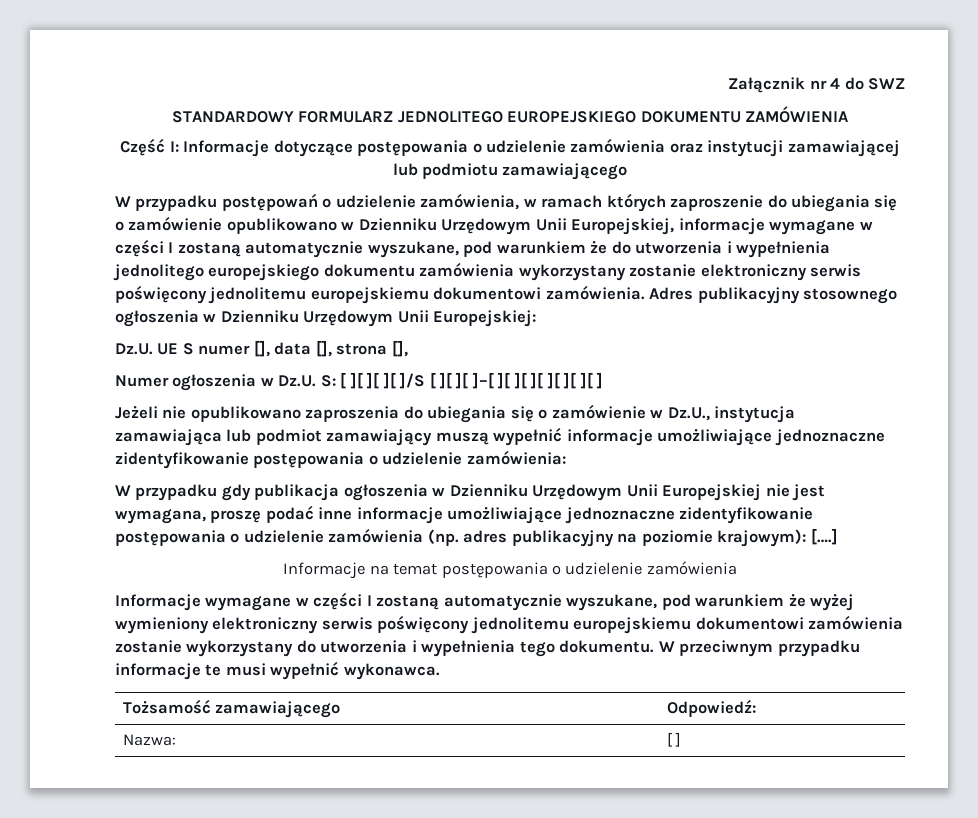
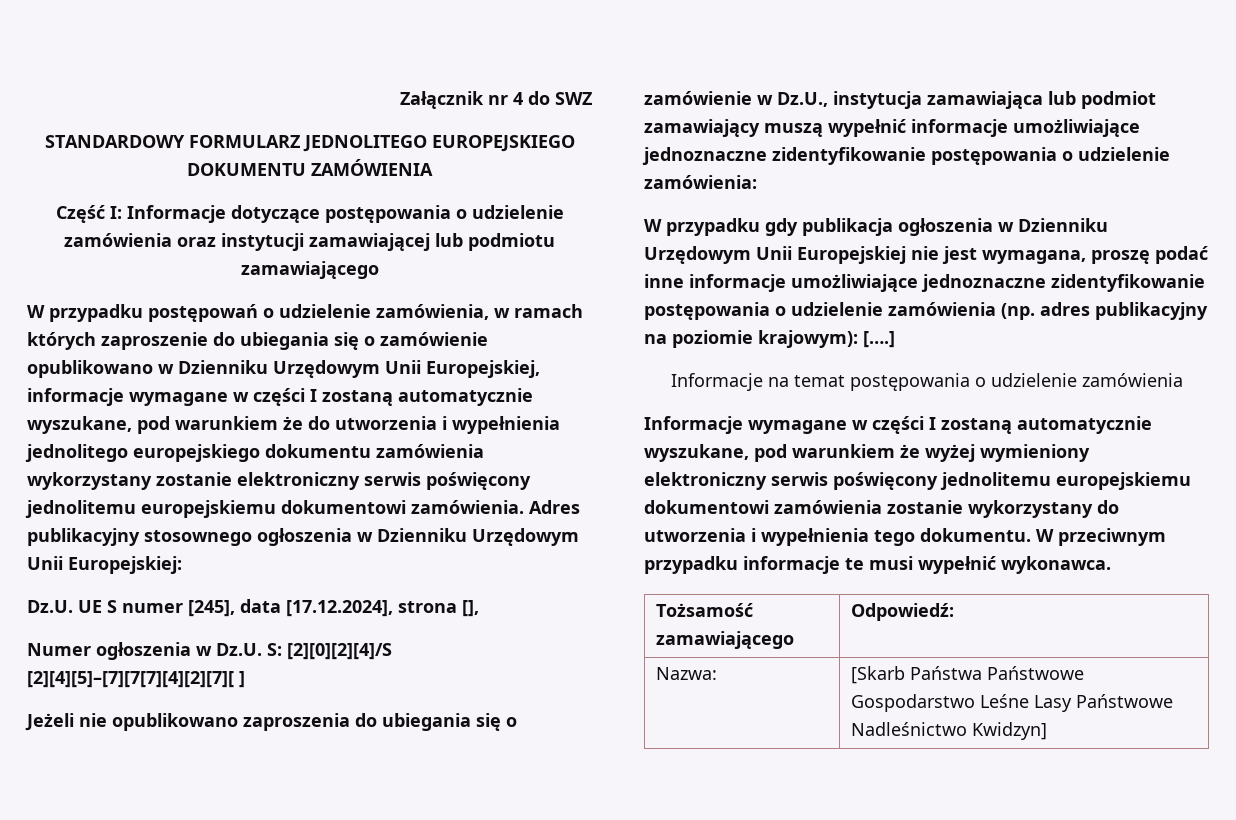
[253,340,332,357] [], data [], -> [188,599,393,617] [245], data [17.12.2024],
[340,372,593,389] [ ][ ][ ][ ]/S [ ][ ][ ]–[ ][ ][ ][ ][ ][ ][ -> [287,643,392,660] [27,671,234,688] [2][0][2][4]/S [2][4][5]–[7][7[7][4][2][7][
[666,732,682,747] [ ] -> [850,666,1084,684] [850,694,1173,712] [850,722,1047,740] [Skarb Państwa Państwowe Gospodarstwo Leśne Lasy Państwowe Nadleśnictwo Kwidzyn]

